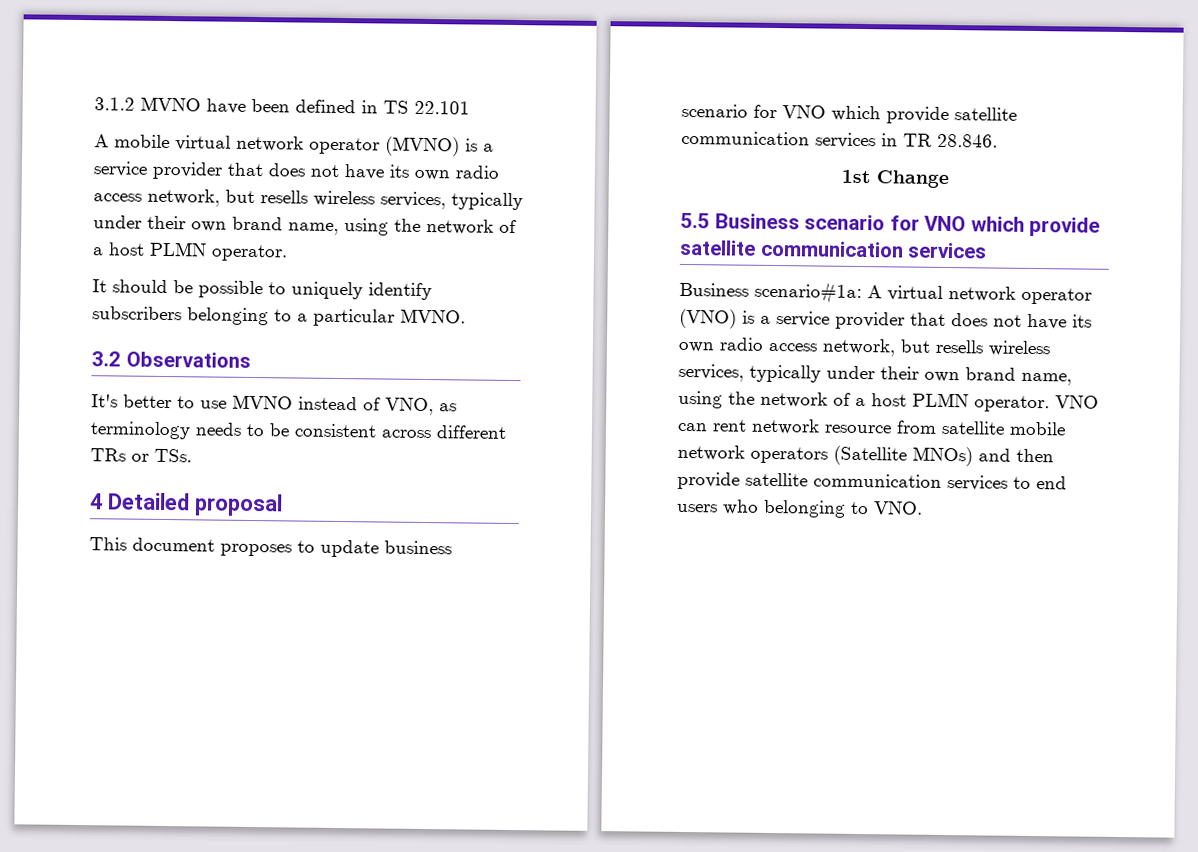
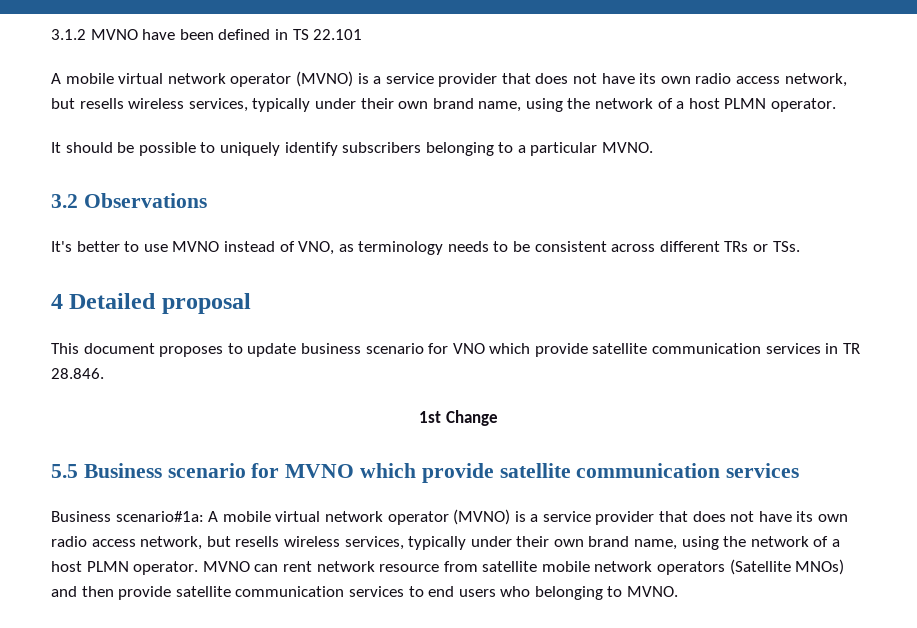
[924,215,967,232] VNO -> [285,464,355,478] MVNO
[887,285,1092,305] [679,308,737,329] virtual network operator (VNO) -> [222,509,511,525] mobile virtual network operator (MVNO)
[1055,395,1099,409] VNO -> [202,561,250,572] MVNO
[874,501,923,515] VNO. -> [627,586,679,597] MVNO.

